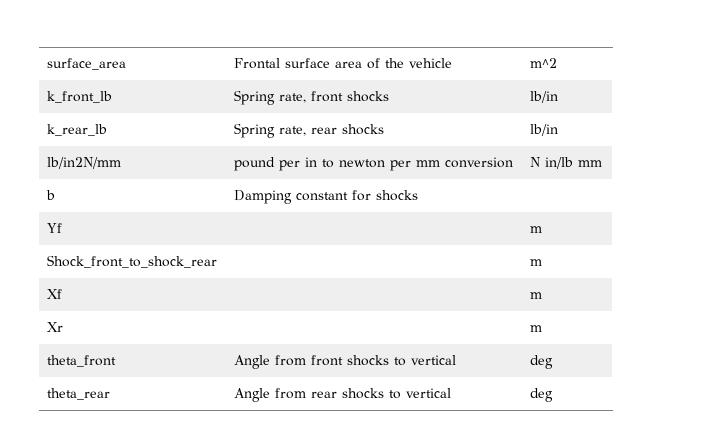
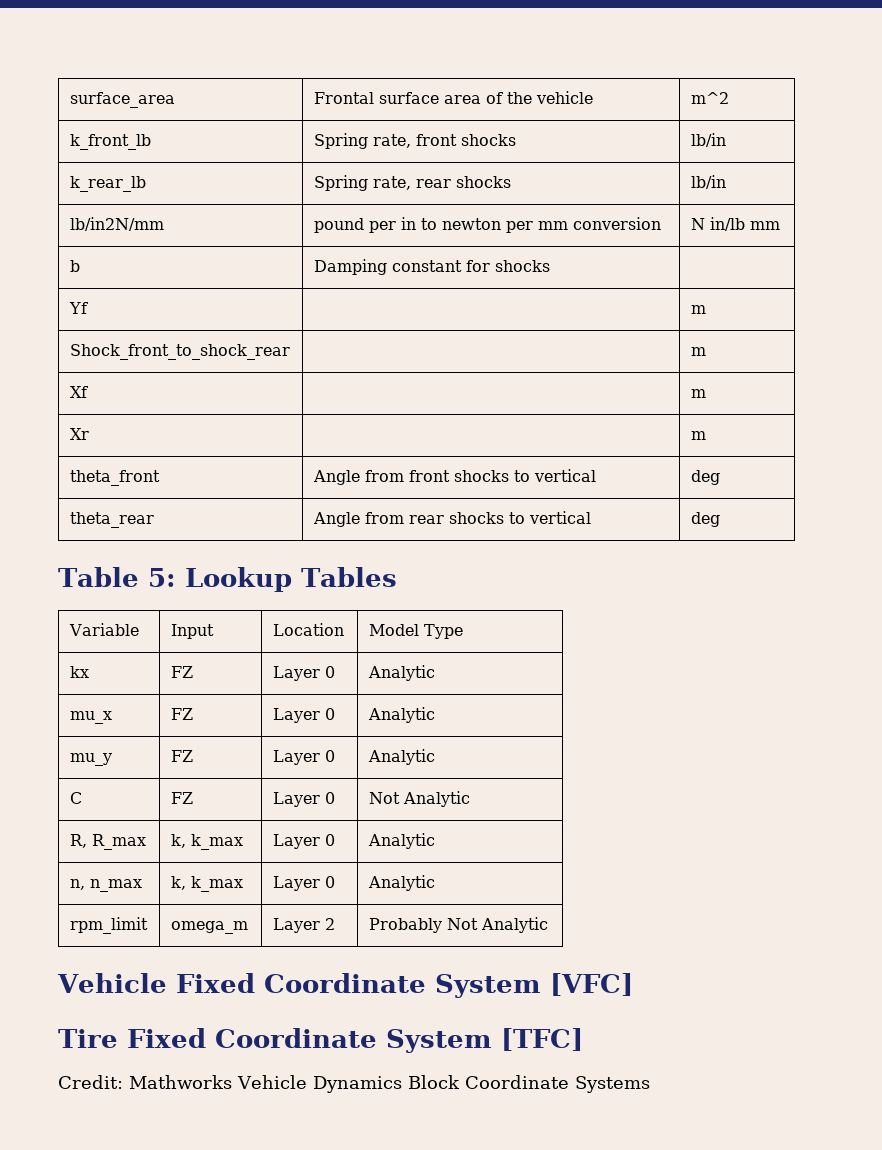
(554, 395) none -> [58,567,397,592] [68,623,139,636] [170,624,214,639] [272,623,344,636] [368,624,463,639] [69,666,89,678] [170,666,193,678] [272,666,335,681] [367,665,435,681] [69,711,112,724] [170,708,193,720] [272,708,335,723] [367,707,435,723] [69,753,112,766] [170,750,193,762] [272,750,335,765] [367,749,435,765] [69,792,82,804] [170,792,193,804] [272,792,335,807] [368,791,470,807] [69,834,146,850] [170,834,243,850] [272,834,335,849] [367,833,435,849] [69,879,142,892] [170,876,243,892] [272,876,335,891] [367,875,435,891] [69,917,148,934] [170,921,248,934] [272,918,335,933] [368,917,548,933] [57,973,633,998] [58,1028,583,1053] [58,1075,650,1093] // Table 5: Lookup Tables // Variable | Input | Location | Model Type // kx | FZ | Layer 0 | Analytic // mu_x | FZ | Layer 0 | Analytic // mu_y | FZ | Layer 0 | Analytic // C | FZ | Layer 0 | Not Analytic // R, R_max | k, k_max | Layer 0 | Analytic // n, n_max | k, k_max | Layer 0 | Analytic // rpm_limit | omega_m | Layer 2 | Probably Not Analytic // Vehicle Fixed Coordinate System [VFC] // Tire Fixed Coordinate System [TFC] // Credit: Mathworks Vehicle Dynamics Block Coordinate Systems

